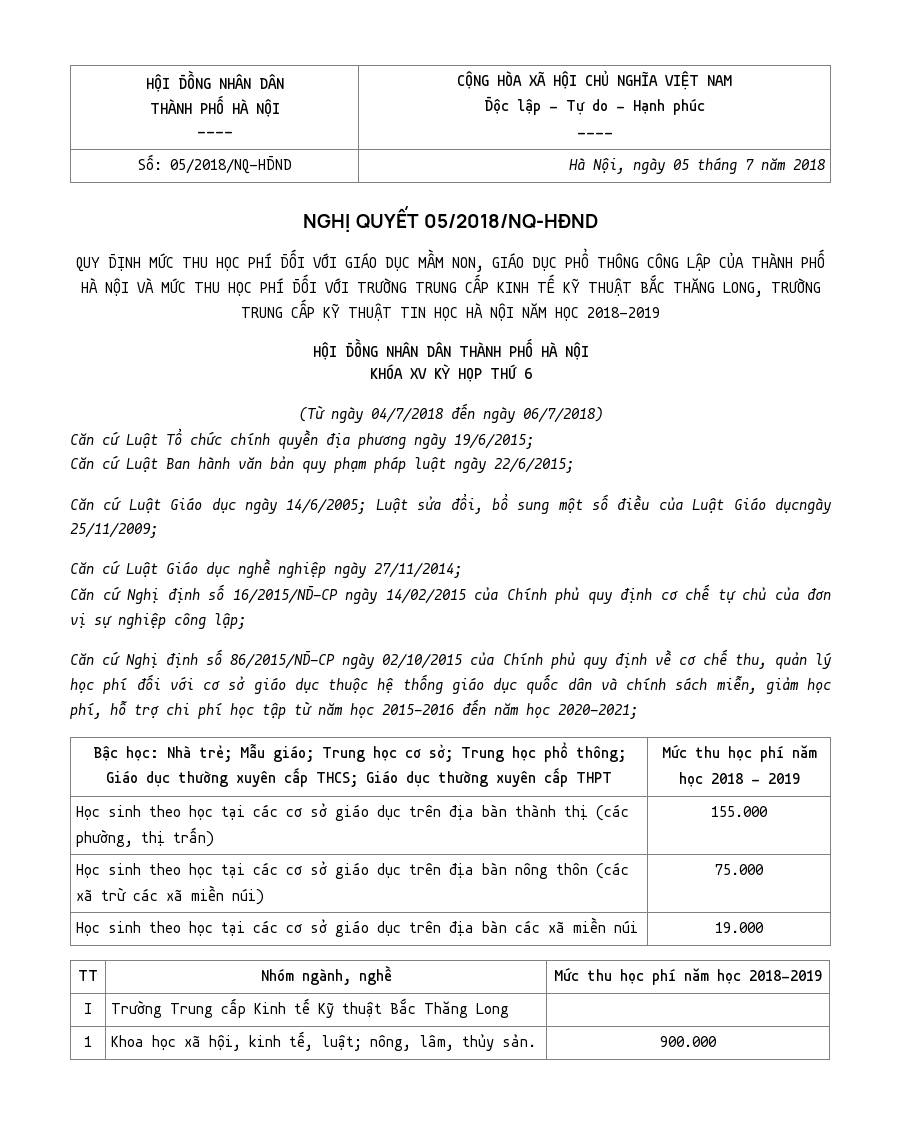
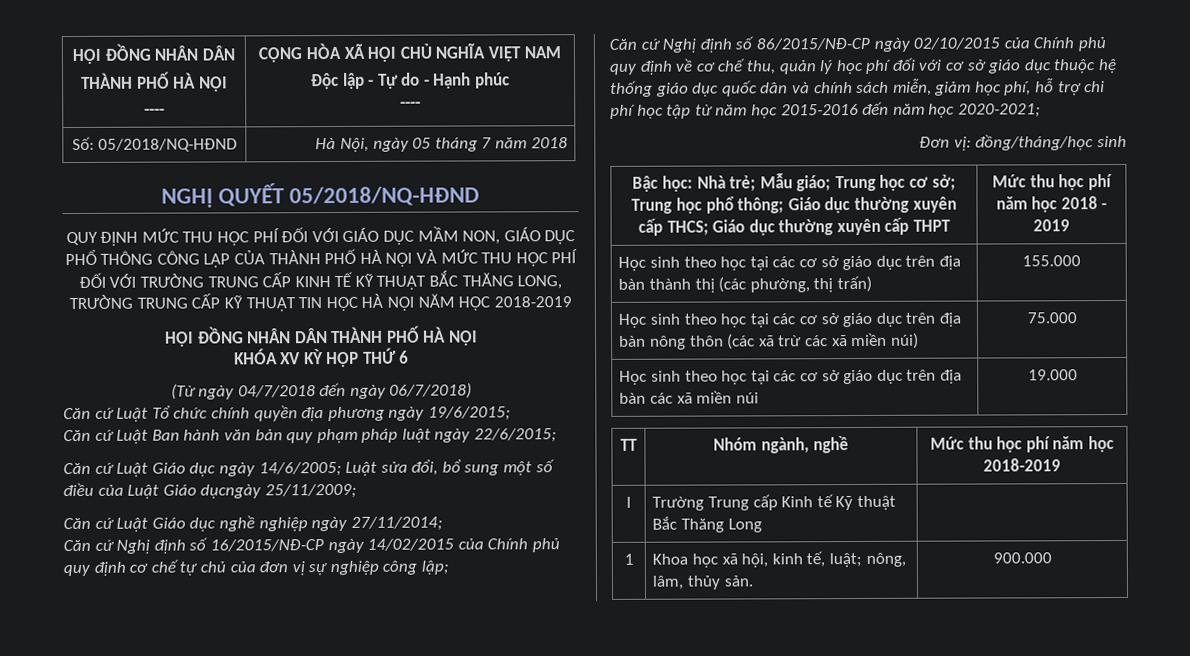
(638, 711) none -> [919,134,1127,151] // Đơn vị: đồng/tháng/học sinh

